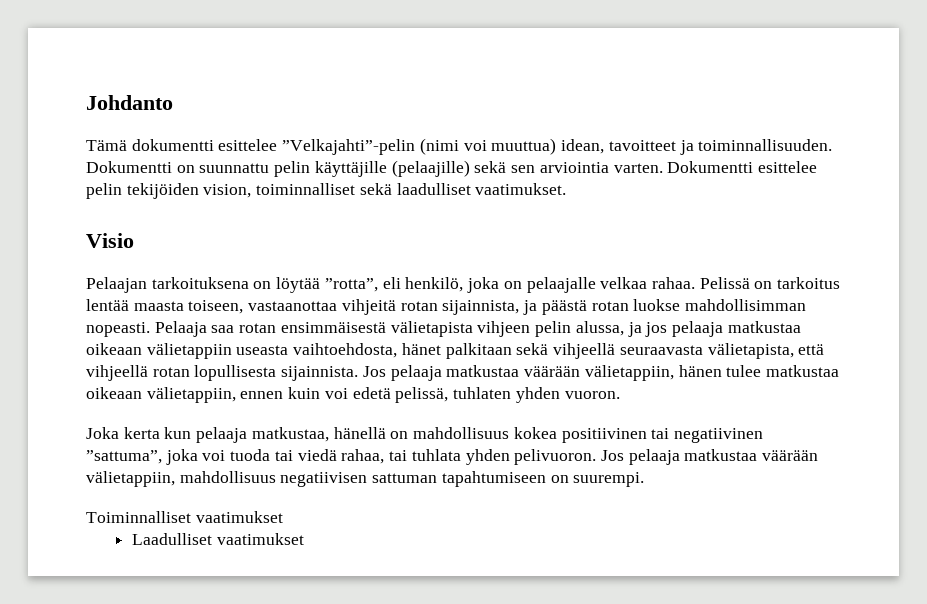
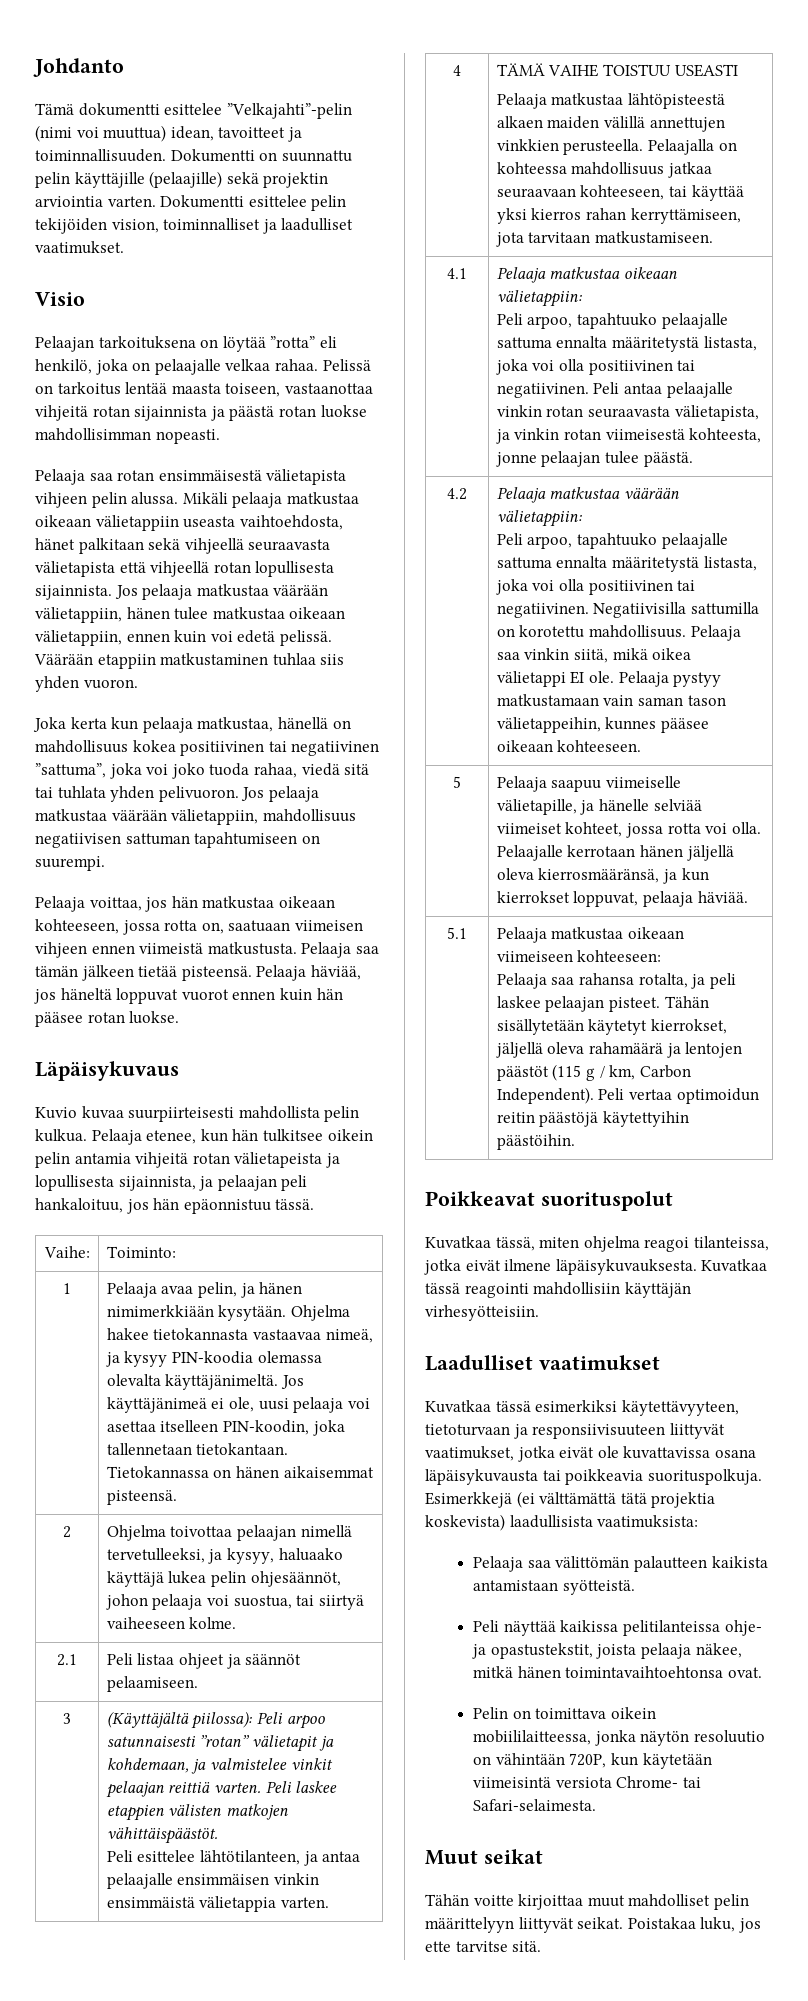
[511,165,536,173] sen -> [263,172,329,188] projektin
[359,183,392,195] sekä -> [262,219,277,234] ja
[324,278,378,292] ”rotta”, -> [270,336,316,348] ”rotta”
[442,300,520,315] sijainnista, -> [134,406,208,421] sijainnista
(150, 329) none -> (220, 436) //
[575,321,668,337] alussa, ja jos -> [131,492,228,505] alussa. Mikäli
[707,343,794,359] välietapista, -> [35,561,115,577] välietapista
[395,387,512,403] pelissä, tuhlaten -> [279,630,332,646] [34,653,345,669] pelissä. Väärään etappiin matkustaminen tuhlaa siis
[230,449,385,464] tuoda tai viedä rahaa, -> [171,763,370,779] joko tuoda rahaa, viedä sitä
[86,511,283,523] [131,533,304,545] Toiminnalliset vaatimukset // Laadulliset vaatimukset -> [35,896,335,912] [35,919,363,935] [35,942,379,958] [35,965,361,981] [34,988,343,1004] [35,1011,180,1027] [35,1061,179,1081] [35,1106,360,1122] [35,1129,373,1145] [35,1152,340,1168] [35,1175,308,1191] [35,1198,315,1214] [43,1246,90,1258] [106,1246,176,1258] [63,1283,71,1294] [106,1282,303,1298] [106,1305,350,1321] [106,1328,373,1343] [105,1351,322,1367] [106,1374,304,1390] [106,1397,370,1413] [106,1420,345,1436] [106,1443,289,1455] [106,1466,374,1478] [106,1490,177,1505] [63,1526,71,1538] [106,1525,352,1541] [106,1548,343,1564] [106,1571,341,1587] [105,1594,364,1610] [106,1617,237,1629] [57,1654,77,1666] [106,1653,302,1669] [106,1676,198,1692] [63,1713,71,1724] [106,1711,325,1729] [106,1735,334,1752] [106,1758,333,1774] [105,1781,338,1798] [106,1804,288,1821] [106,1827,218,1844] [106,1850,361,1866] [106,1873,319,1889] [106,1896,329,1912] [453,65,461,76] [496,63,738,77] [496,93,725,109] [496,116,725,132] [496,139,737,155] [496,162,712,178] [496,185,744,201] [496,208,741,224] [495,231,713,247] [447,268,467,279] [496,267,677,283] [496,290,582,307] [496,313,728,329] [496,336,757,352] [495,359,696,375] [496,382,733,398] [496,405,759,421] [495,428,762,444] [495,451,693,467] [447,488,467,500] [496,487,679,503] [496,510,582,527] [496,533,728,549] [496,556,757,572] [495,579,696,595] [496,602,759,618] [496,625,741,641] [496,648,692,663] [496,671,722,687] [496,694,726,707] [496,717,709,733] [496,740,642,752] [453,776,461,788] [496,776,681,792] [496,799,702,815] [496,822,761,838] [496,845,734,861] [496,868,709,884] [496,891,748,907] [447,927,467,939] [496,927,684,943] [496,950,662,962] [496,973,736,989] [496,996,709,1012] [496,1019,727,1035] [495,1042,743,1058] [496,1064,691,1081] [496,1087,759,1104] [496,1111,689,1127] [496,1134,575,1150] [425,1191,673,1211] [425,1236,769,1252] [424,1259,768,1275] [425,1282,691,1298] [425,1305,539,1321] [425,1355,660,1371] [425,1400,739,1416] [425,1423,725,1439] [425,1446,756,1462] [425,1469,762,1485] [425,1491,716,1508] [425,1514,699,1531] [473,1556,768,1572] [473,1580,635,1595] [473,1620,762,1636] [472,1643,742,1659] [473,1666,763,1678] [473,1707,657,1719] [473,1730,766,1746] [473,1753,712,1769] [473,1776,702,1788] [473,1799,597,1811] [425,1849,543,1865] [425,1894,749,1910] [425,1917,761,1933] [425,1941,542,1952] Pelaaja voittaa, jos hän matkustaa oikeaan kohteeseen, jossa rotta on, saatuaan viimeisen vihjeen ennen viimeistä matkustusta. Pelaaja saa tämän jälkeen tietää pisteensä. Pelaaja häviää, jos häneltä loppuvat vuorot ennen kuin hän pääsee rotan luokse. // Läpäisykuvaus // Kuvio kuvaa suurpiirteisesti mahdollista pelin kulkua. Pelaaja etenee, kun hän tulkitsee oikein pelin antamia vihjeitä rotan välietapeista ja lopullisesta sijainnista, ja pelaajan peli hankaloituu, jos hän epäonnistuu tässä. // Vaihe: | Toiminto: // 1 | Pelaaja avaa pelin, ja hänen nimimerkkiään kysytään. Ohjelma hakee tietokannasta vastaavaa nimeä, ja kysyy PIN-koodia olemassa olevalta käyttäjänimeltä. Jos käyttäjänimeä ei ole, uusi pelaaja voi asettaa itselleen PIN-koodin, joka tallennetaan tietokantaan. Tietokannassa on hänen aikaisemmat pisteensä. // 2 | Ohjelma toivottaa pelaajan nimellä tervetulleeksi, ja kysyy, haluaako käyttäjä lukea pelin ohjesäännöt, johon pelaaja voi suostua, tai siirtyä vaiheeseen kolme. // 2.1 | Peli listaa ohjeet ja säännöt pelaamiseen. // 3 | (Käyttäjältä piilossa): Peli arpoo satunnaisesti ”rotan” välietapit ja kohdemaan, ja valmistelee vinkit pelaajan reittiä varten. Peli laskee etappien välisten matkojen vähittäispäästöt. // Peli esittelee lähtötilanteen, ja antaa pelaajalle ensimmäisen vinkin ensimmäistä välietappia varten. // 4 | TÄMÄ VAIHE TOISTUU USEASTI // Pelaaja matkustaa lähtöpisteestä alkaen maiden välillä annettujen vinkkien perusteella. Pelaajalla on kohteessa mahdollisuus jatkaa seuraavaan kohteeseen, tai käyttää yksi kierros rahan kerryttämiseen, jota tarvitaan matkustamiseen. // 4.1 | Pelaaja matkustaa oikeaan välietappiin: // Peli arpoo, tapahtuuko pelaajalle sattuma ennalta määritetystä listasta, joka voi olla positiivinen tai negatiivinen. Peli antaa pelaajalle vinkin rotan seuraavasta välietapista, ja vinkin rotan viimeisestä kohteesta, jonne pelaajan tulee päästä. // 4.2 | Pelaaja matkustaa väärään välietappiin: // Peli arpoo, tapahtuuko pelaajalle sattuma ennalta määritetystä listasta, joka voi olla positiivinen tai negatiivinen. Negatiivisilla sattumilla on korotettu mahdollisuus. Pelaaja saa vinkin siitä, mikä oikea välietappi EI ole. Pelaaja pystyy matkustamaan vain saman tason välietappeihin, kunnes pääsee oikeaan kohteeseen. // 5 | Pelaaja saapuu viimeiselle välietapille, ja hänelle selviää viimeiset kohteet, jossa rotta voi olla. Pelaajalle kerrotaan hänen jäljellä oleva kierrosmääränsä, ja kun kierrokset loppuvat, pelaaja häviää. // 5.1 | Pelaaja matkustaa oikeaan viimeiseen kohteeseen: // Pelaaja saa rahansa rotalta, ja peli laskee pelaajan pisteet. Tähän sisällytetään käytetyt kierrokset, jäljellä oleva rahamäärä ja lentojen päästöt (115 g / km, Carbon Independent). Peli vertaa optimoidun reitin päästöjä käytettyihin päästöihin. // Poikkeavat suorituspolut // Kuvatkaa tässä, miten ohjelma reagoi tilanteissa, jotka eivät ilmene läpäisykuvauksesta. Kuvatkaa tässä reagointi mahdollisiin käyttäjän virhesyötteisiin. // Laadulliset vaatimukset // Kuvatkaa tässä esimerkiksi käytettävyyteen, tietoturvaan ja responsiivisuuteen liittyvät vaatimukset, jotka eivät ole kuvattavissa osana läpäisykuvausta tai poikkeavia suorituspolkuja. Esimerkkejä (ei välttämättä tätä projektia koskevista) laadullisista vaatimuksista: // Pelaaja saa välittömän palautteen kaikista antamistaan syötteistä. // Peli näyttää kaikissa pelitilanteissa ohje- ja opastustekstit, joista pelaaja näkee, mitkä hänen toimintavaihtoehtonsa ovat. // Pelin on toimittava oikein mobiililaitteessa, jonka näytön resoluutio on vähintään 720P, kun käytetään viimeisintä versiota Chrome- tai Safari-selaimesta. // Muut seikat // Tähän voitte kirjoittaa muut mahdolliset pelin määrittelyyn liittyvät seikat. Poistakaa luku, jos ette tarvitse sitä.

